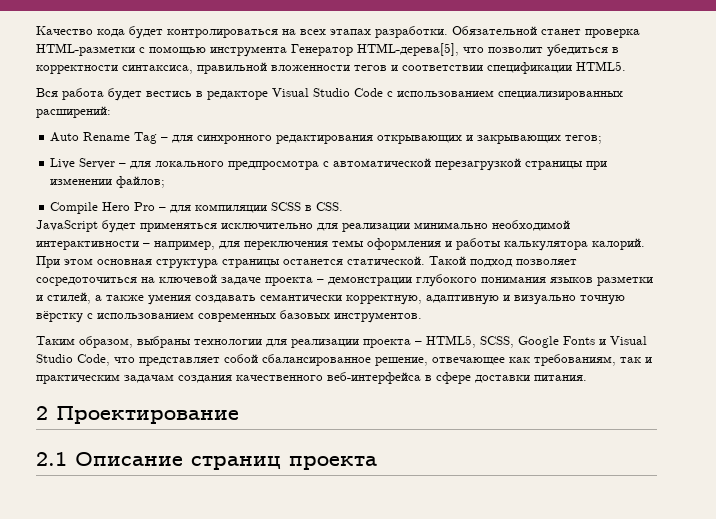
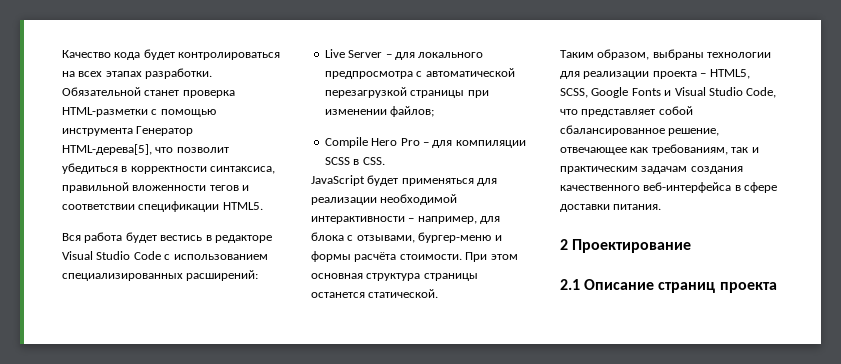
[50,132,603,144] // Auto Rename Tag – для синхронного редактирования открывающих и закрывающих тегов; -> (259, 275) none
[221,222,488,232] исключительно для реализации минимально -> [477,178,498,186] [311,197,377,205] для реализации
[244,238,645,251] переключения темы оформления и работы калькулятора калорий. -> [311,232,502,243] [311,251,462,262] блока с отзывами, бургер-меню и формы расчёта стоимости.
[429,256,577,267] [36,274,653,287] [36,292,625,305] [36,310,422,323] Такой подход позволяет сосредоточиться на ключевой задаче проекта – демонстрации глубокого понимания языков разметки и стилей, а также умения создавать семантически корректную, адаптивную и визуально точную вёрстку с использованием современных базовых инструментов. -> (439, 293) none

